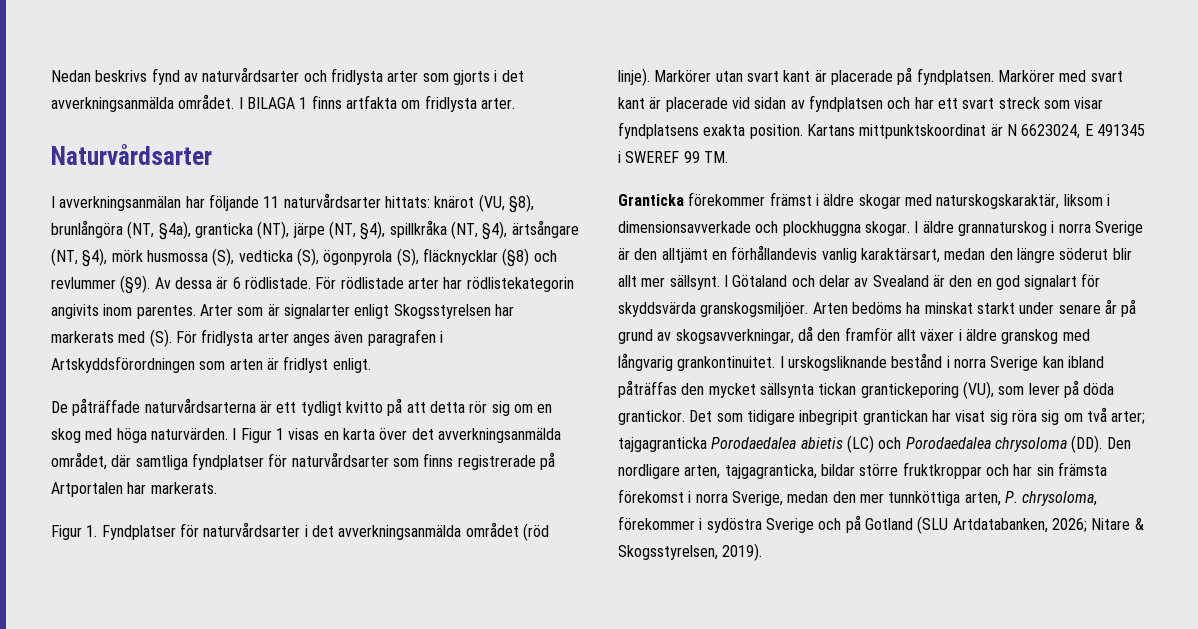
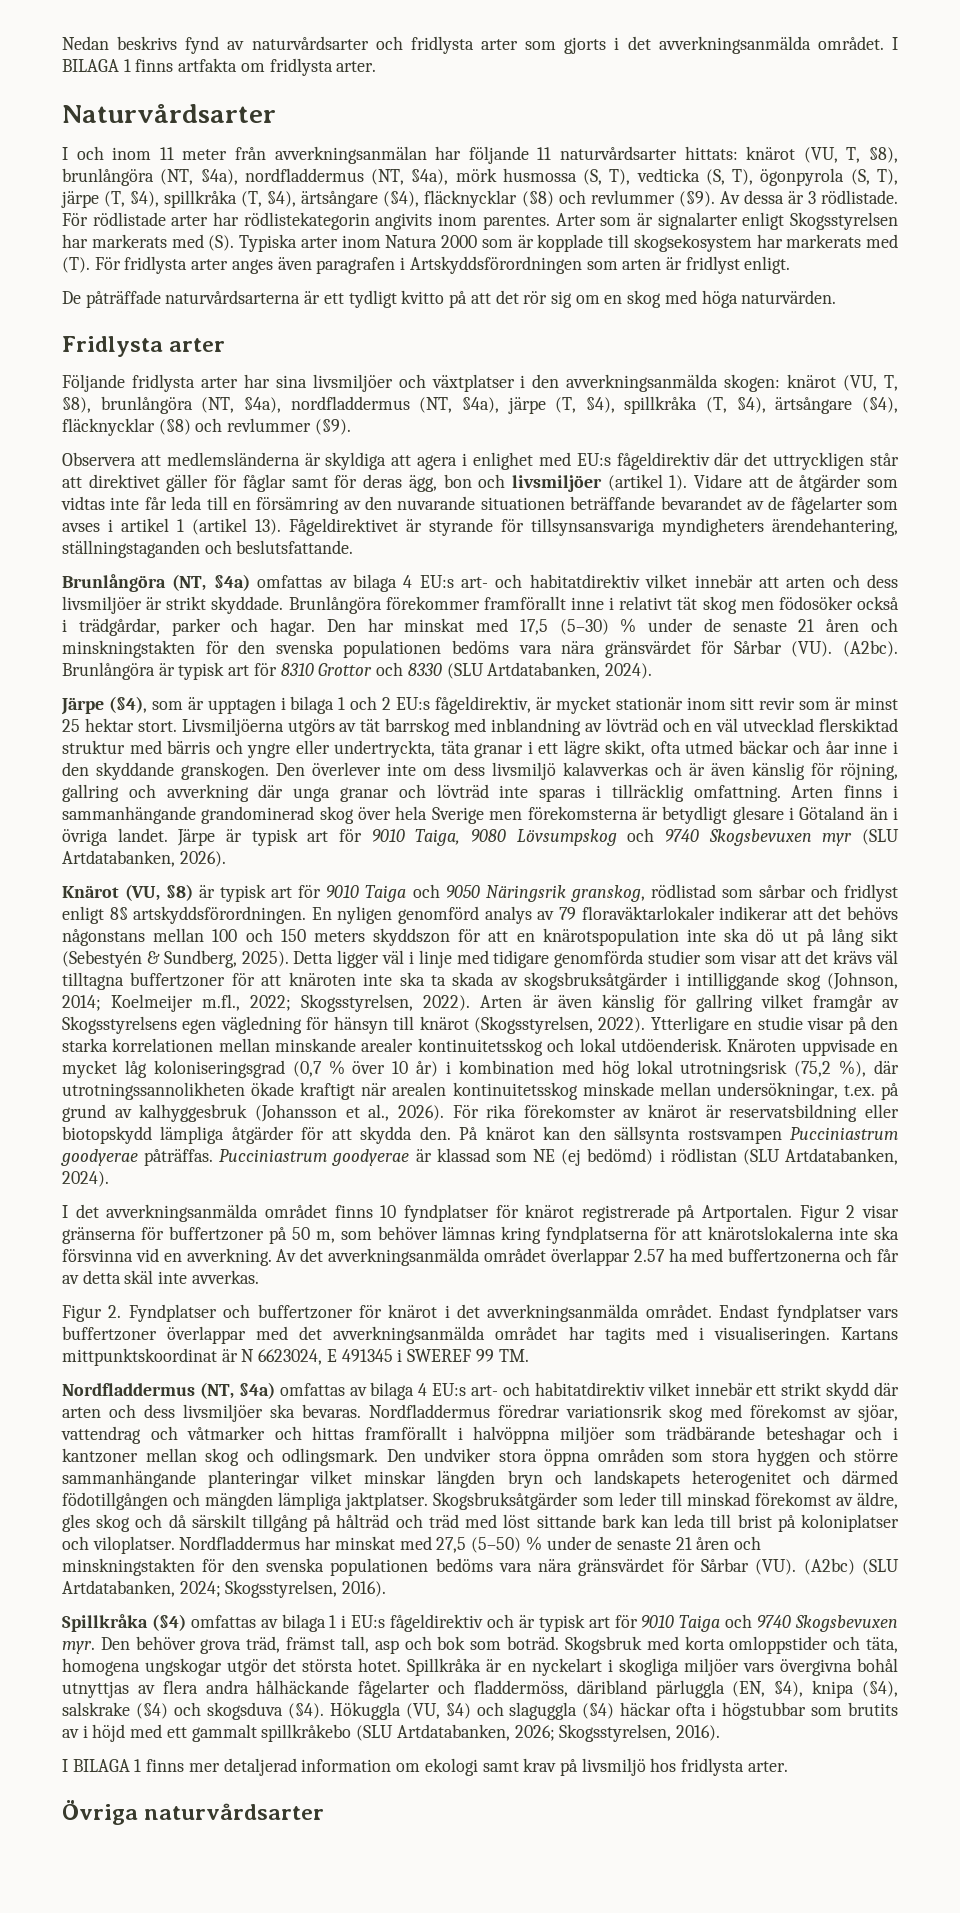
(55, 202) none -> [76,146,266,160] och inom 11 meter från
[508,194,534,213] [51,220,579,240] [51,248,419,267] §8), brunlångöra (NT, §4a), granticka (NT), järpe (NT, §4), spillkråka (NT, §4), ärtsångare (NT, §4), mörk husmossa (S), vedticka (S), ögonpyrola (S), -> [846,147,899,163] [62,168,898,186] [61,190,420,208] T, §8), brunlångöra (NT, §4a), nordfladdermus (NT, §4a), mörk husmossa (S, T), vedticka (S, T), ögonpyrola (S, T), järpe (T, §4), spillkråka (T, §4), ärtsångare (§4),
[232,277,241,289] 6 -> [807,191,816,204] 3
(172, 338) none -> [239,234,898,252] [62,257,90,273] Typiska arter inom Natura 2000 som är kopplade till skogsekosystem har markerats med (T).
[429,401,465,413] detta -> [495,290,519,304] det
[232,428,561,443] [51,452,555,470] [51,482,217,497] [51,522,549,541] [618,67,1123,86] [618,95,1104,112] [618,122,803,139] I Figur 1 visas en karta över det avverkningsanmälda området, där samtliga fyndplatser för naturvårdsarter som finns registrerade på Artportalen har markerats. // Figur 1. Fyndplatser för naturvårdsarter i det avverkningsanmälda området (röd linje). Markörer utan svart kant är placerade på fyndplatsen. Markörer med svart kant är placerade vid sidan av fyndplatsen och har ett svart streck som visar fyndplatsens exakta position. -> [62,336,226,357] [62,374,899,392] [62,396,898,414] [62,418,351,436] [62,452,900,470] [62,474,898,492] [61,496,898,514] [62,518,898,536] [62,540,354,558] [62,574,898,592] [62,596,899,614] [62,618,898,636] [62,640,899,658] [62,662,652,680] [61,696,898,715] [62,718,898,736] [62,740,898,758] [62,762,898,780] [62,784,898,802] [62,806,899,824] [62,828,899,846] [62,850,226,867] [62,884,898,902] [62,906,899,924] [62,928,898,946] [62,950,899,968] [62,972,899,990] [62,994,899,1012] [62,1016,899,1034] [62,1038,899,1056] [62,1060,899,1078] [62,1082,900,1100] [62,1104,899,1122] [62,1126,898,1144] [61,1148,898,1166] [62,1171,109,1187] [62,1204,899,1222] [62,1226,899,1244] [62,1248,900,1266] [62,1270,259,1284] [62,1304,898,1322] [62,1326,830,1344] // Fridlysta arter // Följande fridlysta arter har sina livsmiljöer och växtplatser i den avverkningsanmälda skogen: knärot (VU, T, §8), brunlångöra (NT, §4a), nordfladdermus (NT, §4a), järpe (T, §4), spillkråka (T, §4), ärtsångare (§4), fläcknycklar (§8) och revlummer (§9). // Observera att medlemsländerna är skyldiga att agera i enlighet med EU:s fågeldirektiv där det uttryckligen står att direktivet gäller för fåglar samt för deras ägg, bon och livsmiljöer (artikel 1). Vidare att de åtgärder som vidtas inte får leda till en försämring av den nuvarande situationen beträffande bevarandet av de fågelarter som avses i artikel 1 (artikel 13). Fågeldirektivet är styrande för tillsynsansvariga myndigheters ärendehantering, ställningstaganden och beslutsfattande. // Brunlångöra (NT, §4a) omfattas av bilaga 4 EU:s art- och habitatdirektiv vilket innebär att arten och dess livsmiljöer är strikt skyddade. Brunlångöra förekommer framförallt inne i relativt tät skog men födosöker också i trädgårdar, parker och hagar. Den har minskat med 17,5 (5–30) % under de senaste 21 åren och minskningstakten för den svenska populationen bedöms vara nära gränsvärdet för Sårbar (VU). (A2bc). Brunlångöra är typisk art för 8310 Grottor och 8330 (SLU Artdatabanken, 2024). // Järpe (§4), som är upptagen i bilaga 1 och 2 EU:s fågeldirektiv, är mycket stationär inom sitt revir som är minst 25 hektar stort. Livsmiljöerna utgörs av tät barrskog med inblandning av lövträd och en väl utvecklad flerskiktad struktur med bärris och yngre eller undertryckta, täta granar i ett lägre skikt, ofta utmed bäckar och åar inne i den skyddande granskogen. Den överlever inte om dess livsmiljö kalavverkas och är även känslig för röjning, gallring och avverkning där unga granar och lövträd inte sparas i tillräcklig omfattning. Arten finns i sammanhängande grandominerad skog över hela Sverige men förekomsterna är betydligt glesare i Götaland än i övriga landet. Järpe är typisk art för 9010 Taiga, 9080 Lövsumpskog och 9740 Skogsbevuxen myr (SLU Artdatabanken, 2026). // Knärot (VU, §8) är typisk art för 9010 Taiga och 9050 Näringsrik granskog, rödlistad som sårbar och fridlyst enligt 8§ artskyddsförordningen. En nyligen genomförd analys av 79 floraväktarlokaler indikerar att det behövs någonstans mellan 100 och 150 meters skyddszon för att en knärotspopulation inte ska dö ut på lång sikt (Sebestyén & Sundberg, 2025). Detta ligger väl i linje med tidigare genomförda studier som visar att det krävs väl tilltagna buffertzoner för att knäroten inte ska ta skada av skogsbruksåtgärder i intilliggande skog (Johnson, 2014; Koelmeijer m.fl., 2022; Skogsstyrelsen, 2022). Arten är även känslig för gallring vilket framgår av Skogsstyrelsens egen vägledning för hänsyn till knärot (Skogsstyrelsen, 2022). Ytterligare en studie visar på den starka korrelationen mellan minskande arealer kontinuitetsskog och lokal utdöenderisk. Knäroten uppvisade en mycket låg koloniseringsgrad (0,7 % över 10 år) i kombination med hög lokal utrotningsrisk (75,2 %), där utrotningssannolikheten ökade kraftigt när arealen kontinuitetsskog minskade mellan undersökningar, t.ex. på grund av kalhyggesbruk (Johansson et al., 2026). För rika förekomster av knärot är reservatsbildning eller biotopskydd lämpliga åtgärder för att skydda den. På knärot kan den sällsynta rostsvampen Pucciniastrum goodyerae påträffas. Pucciniastrum goodyerae är klassad som NE (ej bedömd) i rödlistan (SLU Artdatabanken, 2024). // I det avverkningsanmälda området finns 10 fyndplatser för knärot registrerade på Artportalen. Figur 2 visar gränserna för buffertzoner på 50 m, som behöver lämnas kring fyndplatserna för att knärotslokalerna inte ska försvinna vid en avverkning. Av det avverkningsanmälda området överlappar 2.57 ha med buffertzonerna och får av detta skäl inte avverkas. // Figur 2. Fyndplatser och buffertzoner för knärot i det avverkningsanmälda området. Endast fyndplatser vars buffertzoner överlappar med det avverkningsanmälda området har tagits med i visualiseringen.
[618,192,1110,209] [618,221,1143,236] [618,245,1132,263] [618,273,1101,290] [618,299,1137,317] [618,326,1090,344] [618,353,1104,371] [618,380,1115,399] [618,407,1146,425] [618,435,1131,453] [618,462,1107,479] [618,489,1098,506] [618,515,1144,534] [618,543,763,561] Granticka förekommer främst i äldre skogar med naturskogskaraktär, liksom i dimensionsavverkade och plockhuggna skogar. I äldre grannaturskog i norra Sverige är den alltjämt en förhållandevis vanlig karaktärsart, medan den längre söderut blir allt mer sällsynt. I Götaland och delar av Svealand är den en god signalart för skyddsvärda granskogsmiljöer. Arten bedöms ha minskat starkt under senare år på grund av skogsavverkningar, då den framför allt växer i äldre granskog med långvarig grankontinuitet. I urskogsliknande bestånd i norra Sverige kan ibland påträffas den mycket sällsynta tickan grantickeporing (VU), som lever på döda grantickor. Det som tidigare inbegripit grantickan har visat sig röra sig om två arter; tajgagranticka Porodaedalea abietis (LC) och Porodaedalea chrysoloma (DD). Den nordligare arten, tajgagranticka, bildar större fruktkroppar och har sin främsta förekomst i norra Sverige, medan den mer tunnköttiga arten, P. chrysoloma, förekommer i sydöstra Sverige och på Gotland (SLU Artdatabanken, 2026; Nitare & Skogsstyrelsen, 2019). -> [62,1382,899,1400] [62,1404,898,1422] [61,1426,899,1444] [62,1448,898,1466] [62,1470,899,1488] [62,1492,899,1510] [62,1514,900,1532] [62,1536,762,1554] [62,1558,899,1576] [62,1580,387,1598] [62,1614,899,1632] [62,1636,899,1654] [62,1658,899,1676] [62,1680,898,1698] [62,1702,898,1720] [62,1724,720,1742] [62,1758,788,1776] [62,1800,325,1825] Nordfladdermus (NT, §4a) omfattas av bilaga 4 EU:s art- och habitatdirektiv vilket innebär ett strikt skydd där arten och dess livsmiljöer ska bevaras. Nordfladdermus föredrar variationsrik skog med förekomst av sjöar, vattendrag och våtmarker och hittas framförallt i halvöppna miljöer som trädbärande beteshagar och i kantzoner mellan skog och odlingsmark. Den undviker stora öppna områden som stora hyggen och större sammanhängande planteringar vilket minskar längden bryn och landskapets heterogenitet och därmed födotillgången och mängden lämpliga jaktplatser. Skogsbruksåtgärder som leder till minskad förekomst av äldre, gles skog och då särskilt tillgång på hålträd och träd med löst sittande bark kan leda till brist på koloniplatser och viloplatser. Nordfladdermus har minskat med 27,5 (5–50) % under de senaste 21 åren och minskningstakten för den svenska populationen bedöms vara nära gränsvärdet för Sårbar (VU). (A2bc) (SLU Artdatabanken, 2024; Skogsstyrelsen, 2016). // Spillkråka (§4) omfattas av bilaga 1 i EU:s fågeldirektiv och är typisk art för 9010 Taiga och 9740 Skogsbevuxen myr. Den behöver grova träd, främst tall, asp och bok som boträd. Skogsbruk med korta omloppstider och täta, homogena ungskogar utgör det största hotet. Spillkråka är en nyckelart i skogliga miljöer vars övergivna bohål utnyttjas av flera andra hålhäckande fågelarter och fladdermöss, däribland pärluggla (EN, §4), knipa (§4), salskrake (§4) och skogsduva (§4). Hökuggla (VU, §4) och slaguggla (§4) häckar ofta i högstubbar som brutits av i höjd med ett gammalt spillkråkebo (SLU Artdatabanken, 2026; Skogsstyrelsen, 2016). // I BILAGA 1 finns mer detaljerad information om ekologi samt krav på livsmiljö hos fridlysta arter. // Övriga naturvårdsarter

